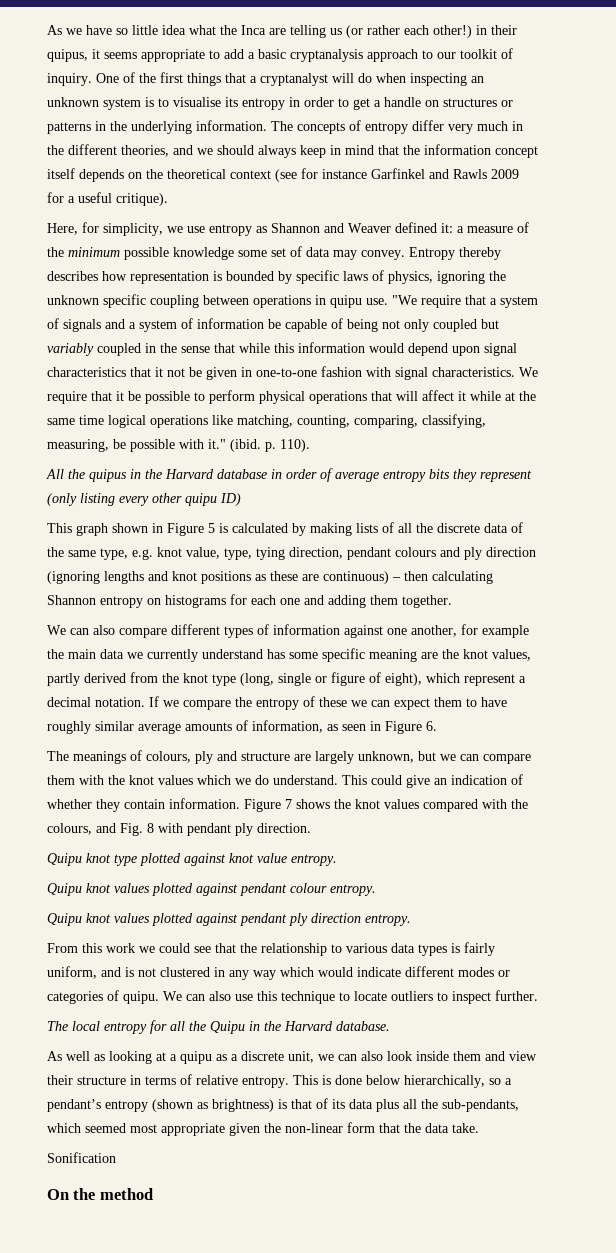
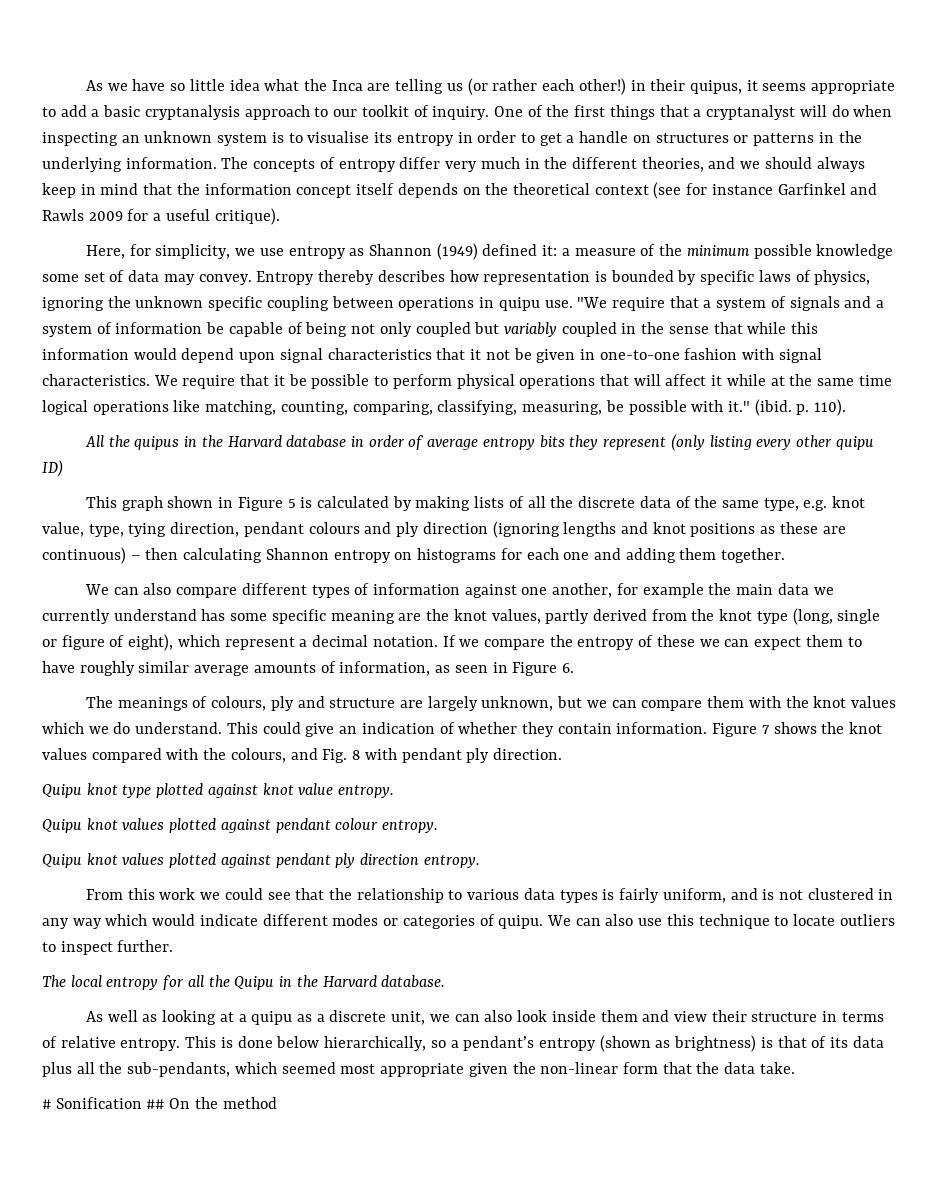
[324,223,391,233] and Weaver -> [436,243,478,260] (1949)
(479, 1128) none -> [42,1099,51,1109] #
(116, 1157) // -> [146,1099,165,1109] ##

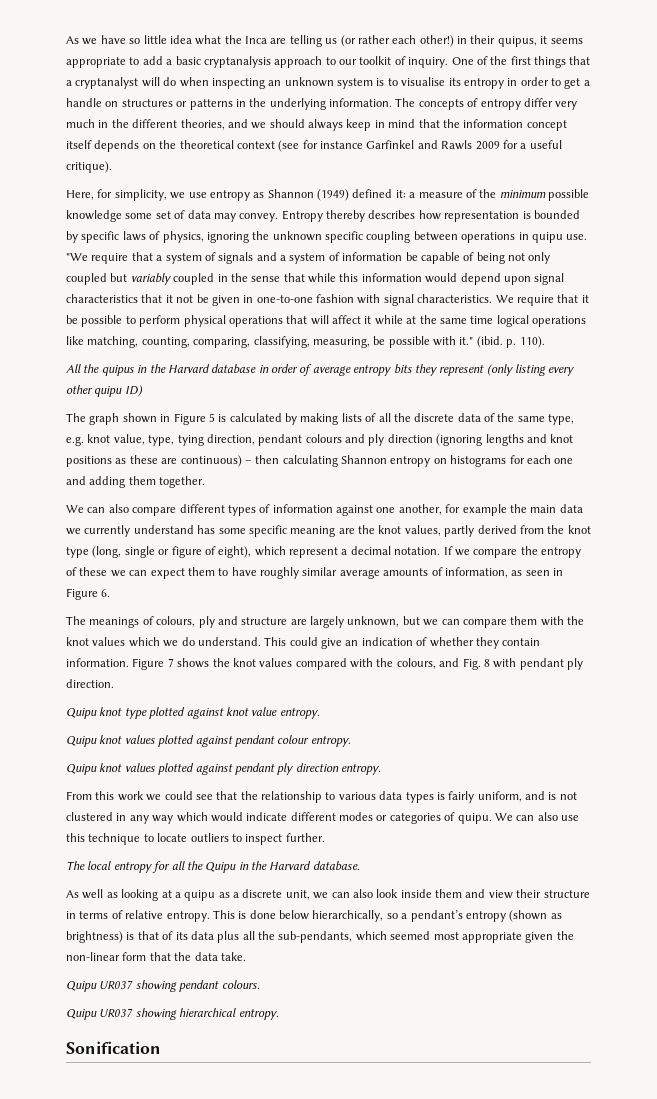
[85,496,117,508] This -> [66,413,86,422] The
[42,1097,277,1109] # Sonification ## On the method -> [66,980,260,992] [66,1008,279,1020] [66,1041,161,1054] Quipu UR037 showing pendant colours. // Quipu UR037 showing hierarchical entropy. // Sonification

